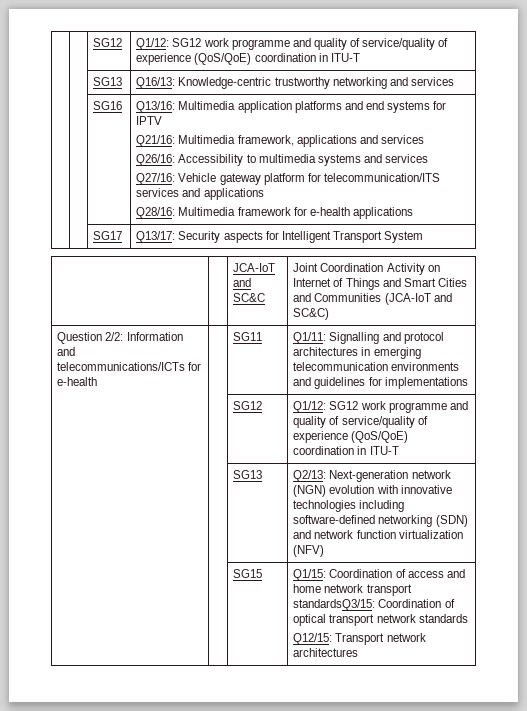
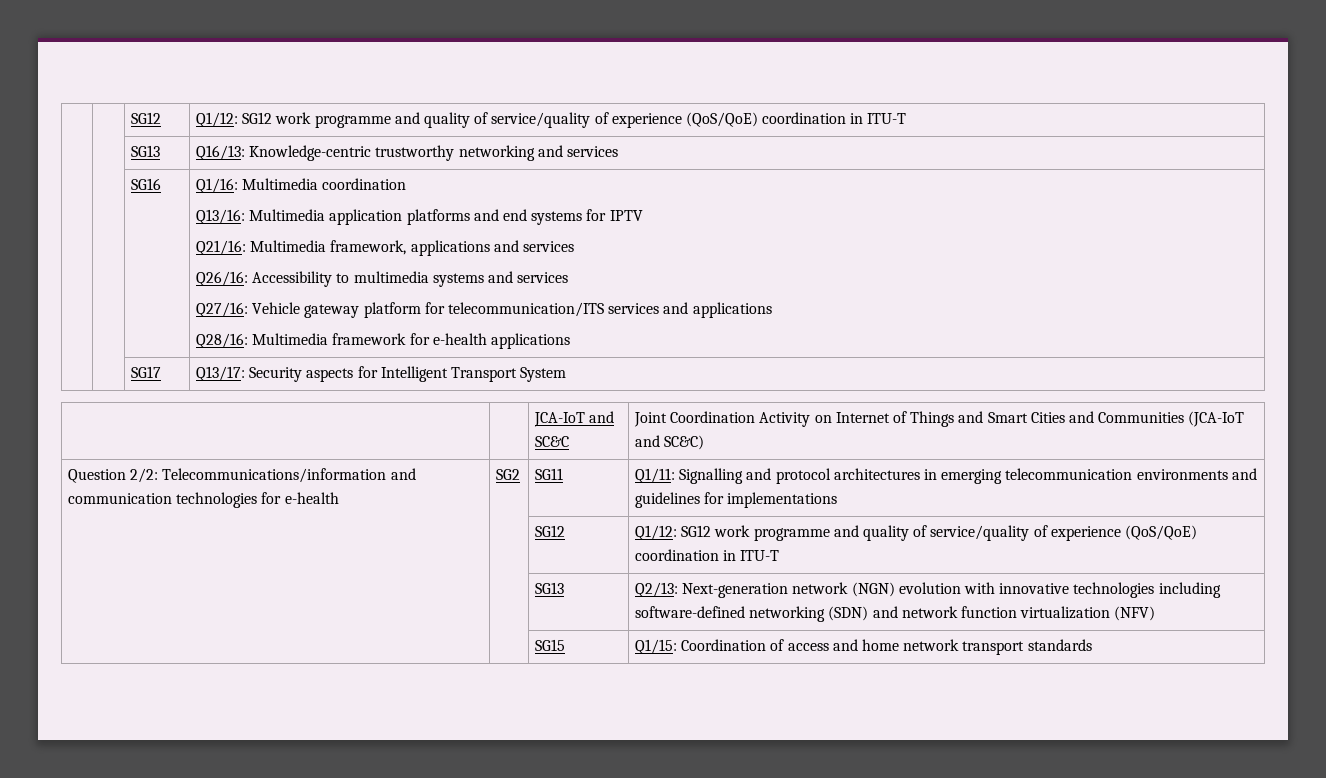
(123, 105) none -> [196,178,407,193] Q1/16: Multimedia coordination //
[126,332,183,341] [57,347,76,356] [57,362,186,371] Information and telecommunications/ICTs -> [162,468,416,483] [68,492,258,508] Telecommunications/information and communication technologies
(98, 381) none -> [496,469,521,480] SG2
[293,599,455,611] [293,614,468,626] [293,633,426,645] [293,648,359,657] standardsQ3/15: Coordination of optical transport network standards // Q12/15: Transport network architectures -> [1027,639,1092,651] standards

